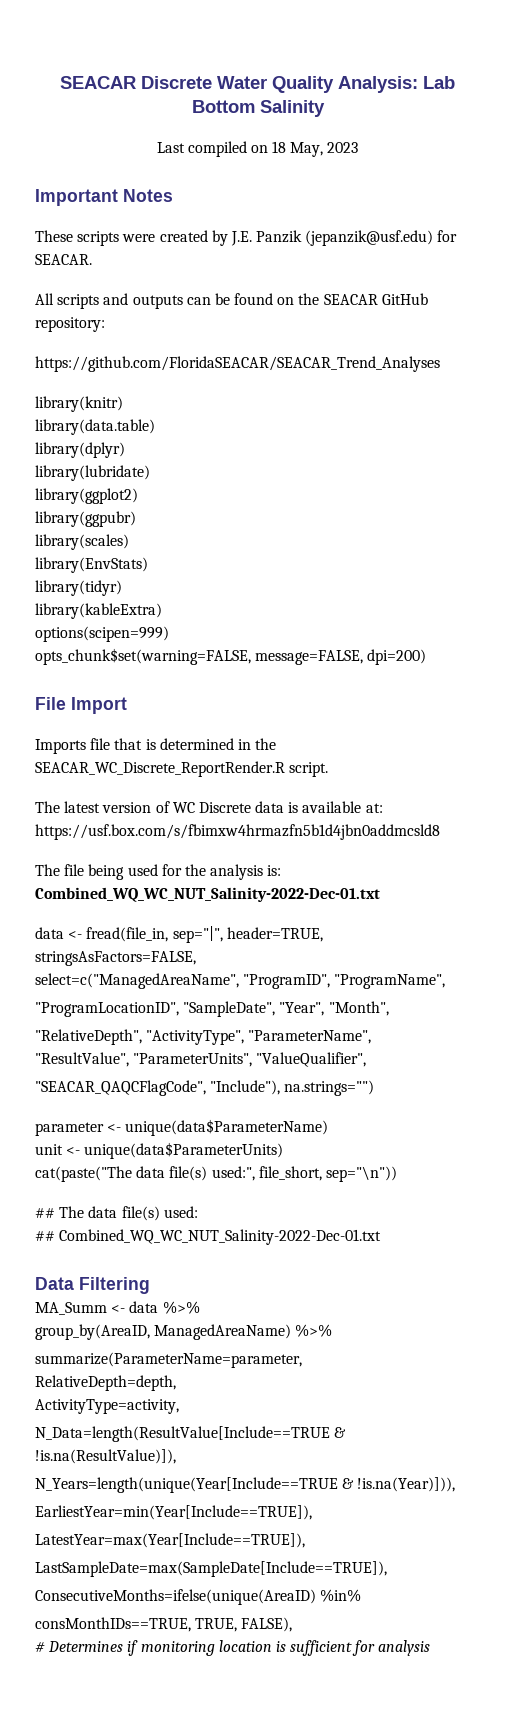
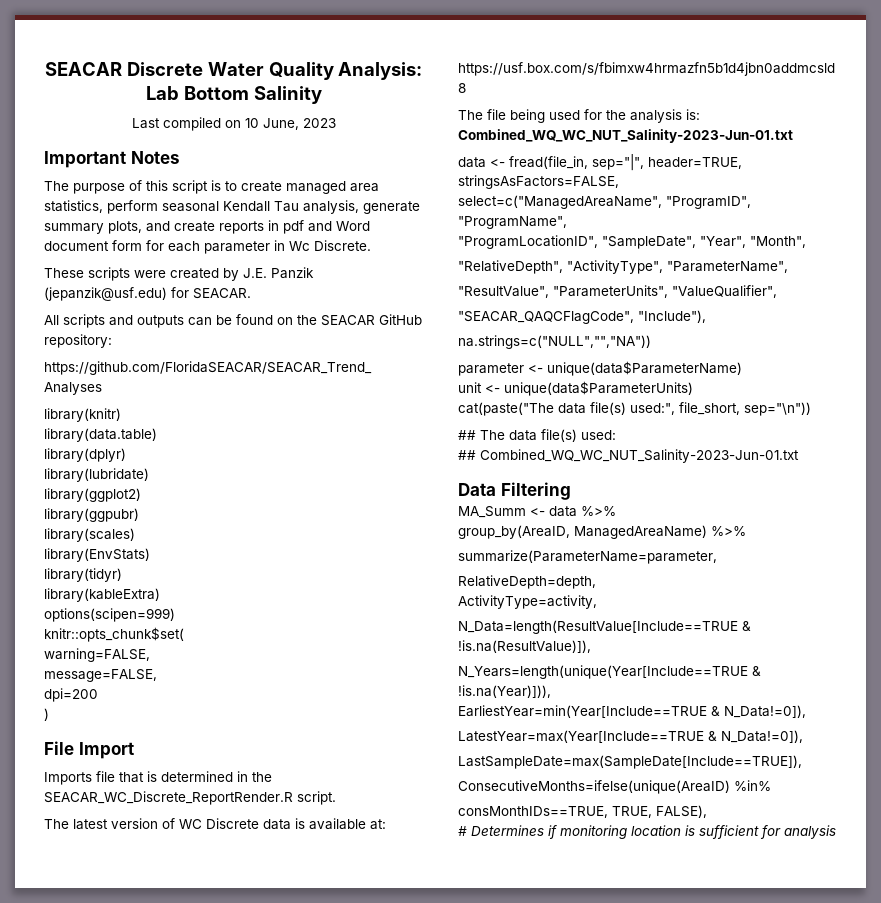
[272,141,324,157] 18 May, -> [244,118,299,130] 10 June,
(173, 195) none -> [44,180,379,194] [44,200,420,214] [44,220,370,234] [44,240,371,254] // The purpose of this script is to create managed area statistics, perform seasonal Kendall Tau analysis, generate summary plots, and create reports in pdf and Word document form for each parameter in Wc Discrete.
[35,648,251,665] opts_chunk$set(warning=FALSE, -> [44,627,184,642] [44,648,150,662] knitr::opts_chunk$set( // warning=FALSE, //
[367,649,427,665] dpi=200) -> [44,688,98,702] [44,708,49,721] // dpi=200 // )
[35,887,380,902] Combined_WQ_WC_NUT_Salinity-2022-Dec-01.txt -> [458,129,793,143] Combined_WQ_WC_NUT_Salinity-2023-Jun-01.txt
[284,1080,375,1096] na.strings="") -> [458,335,651,349] // na.strings=c("NULL","","NA"))
[59,1229,382,1245] Combined_WQ_WC_NUT_Salinity-2022-Dec-01.txt -> [480,449,799,463] Combined_WQ_WC_NUT_Salinity-2023-Jun-01.txt
[35,1505,312,1520] [35,1533,305,1548] EarliestYear=min(Year[Include==TRUE]), // LatestYear=max(Year[Include==TRUE]), -> [458,705,806,718] [458,730,803,743] EarliestYear=min(Year[Include==TRUE & N_Data!=0]), // LatestYear=max(Year[Include==TRUE & N_Data!=0]),

